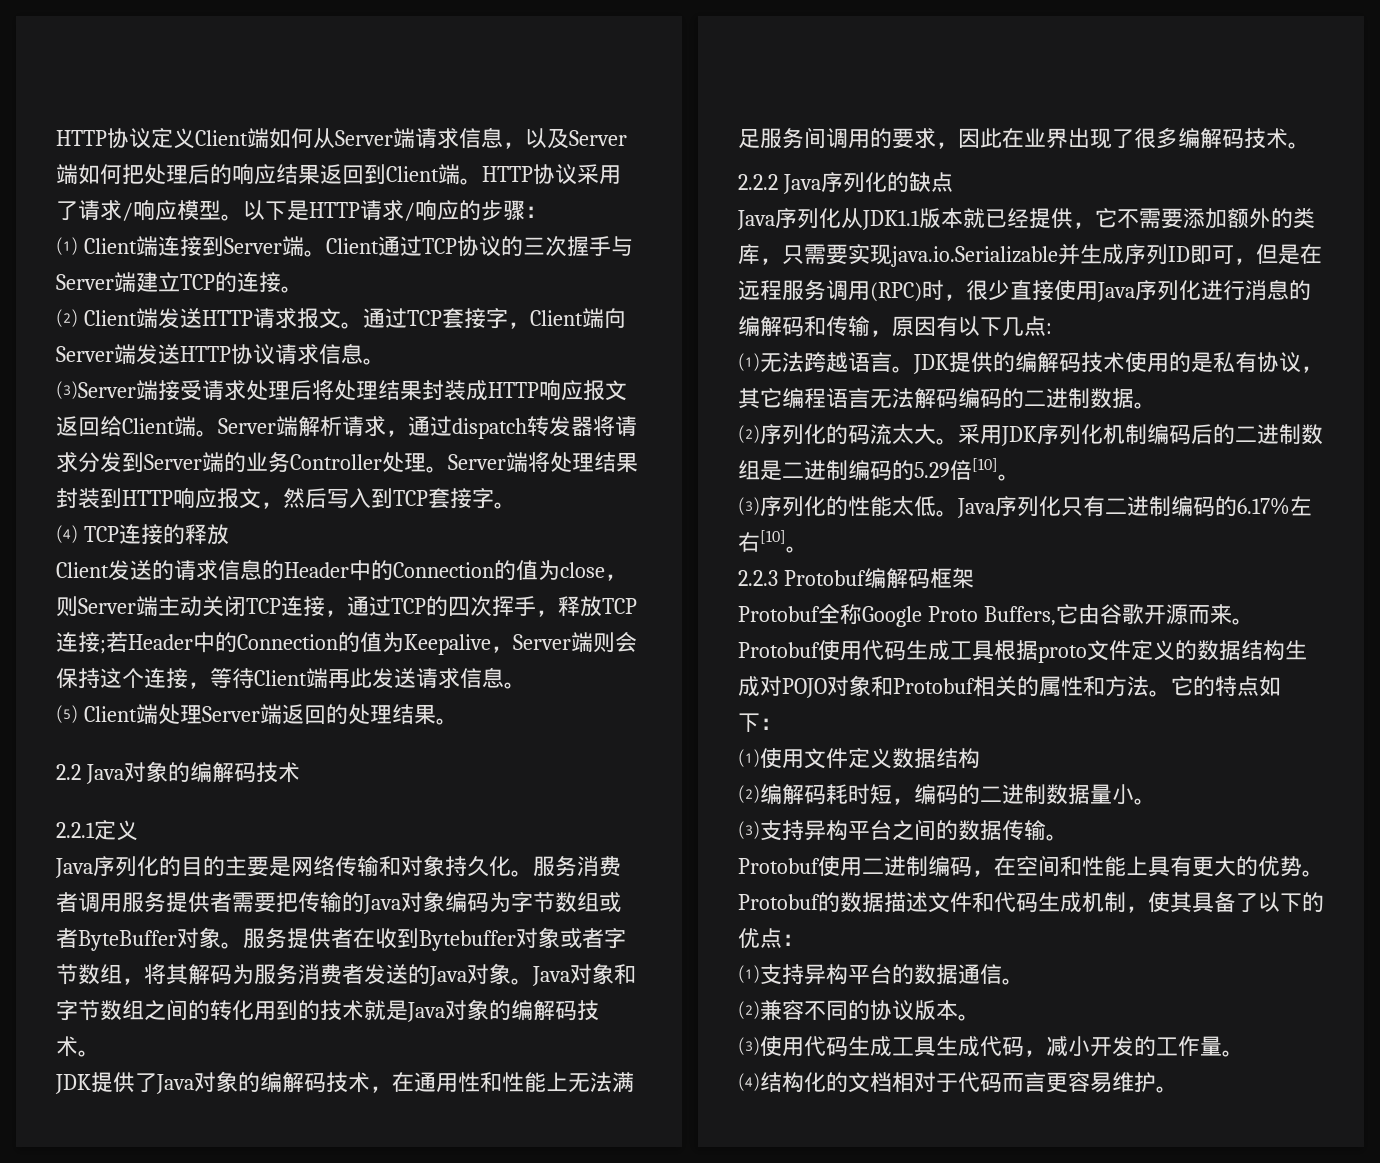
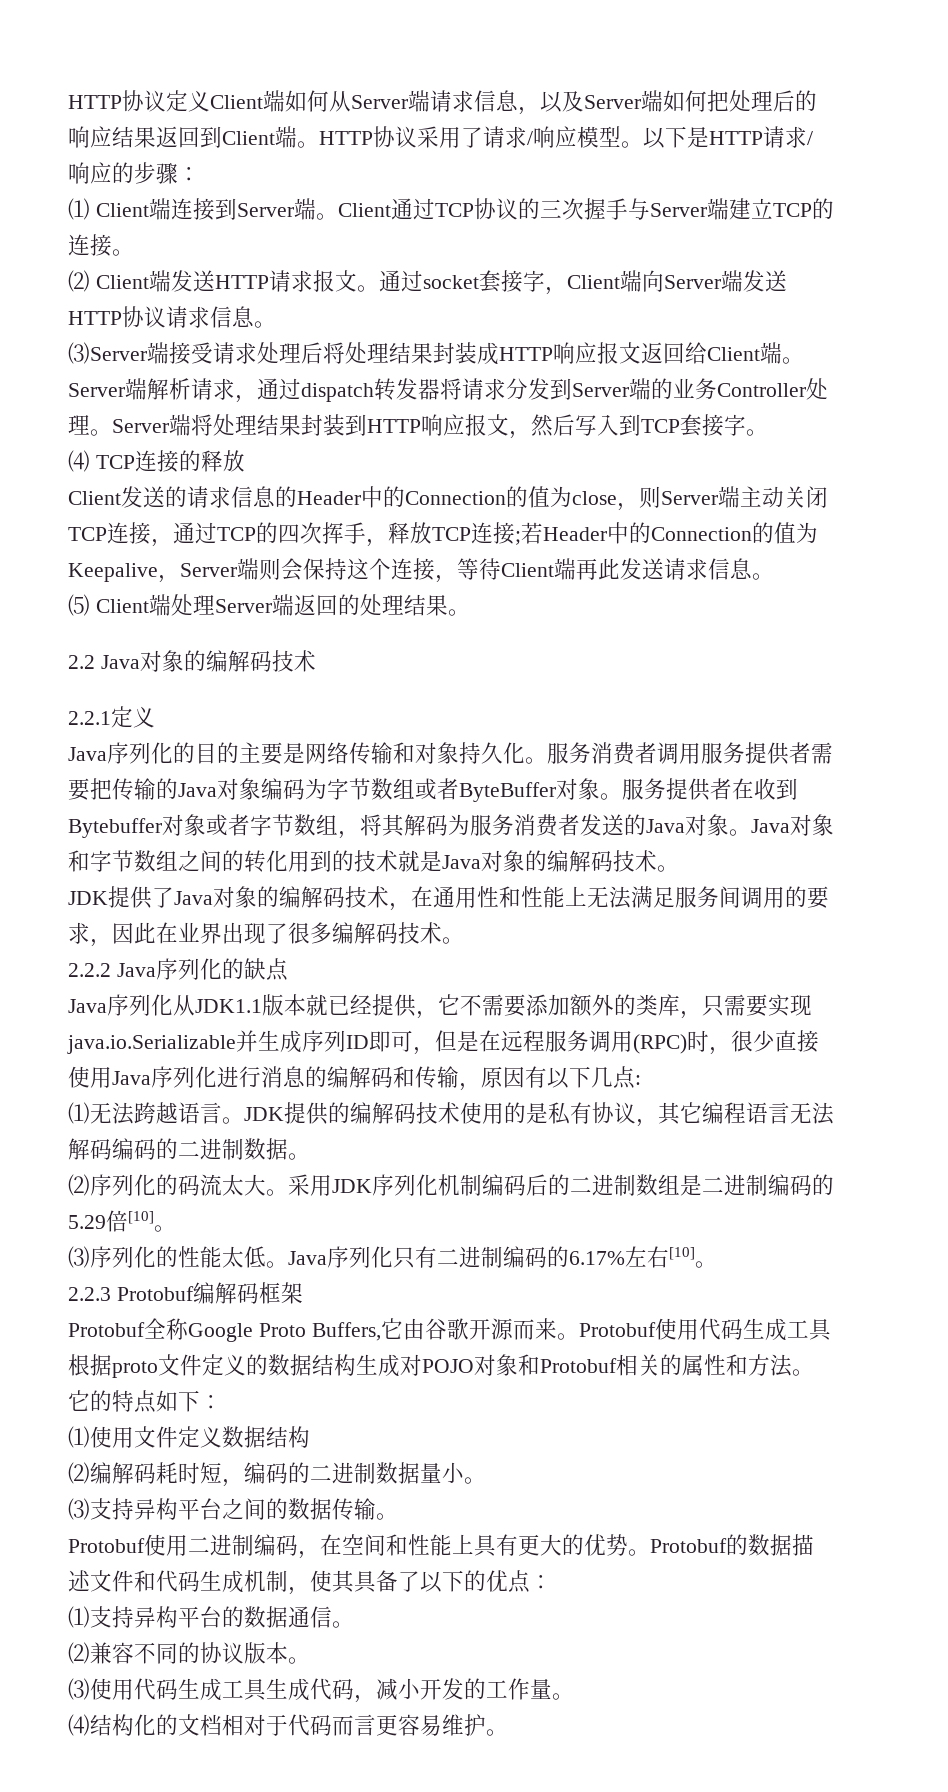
[406,310,442,326] TCP -> [422,275,479,289] socket

